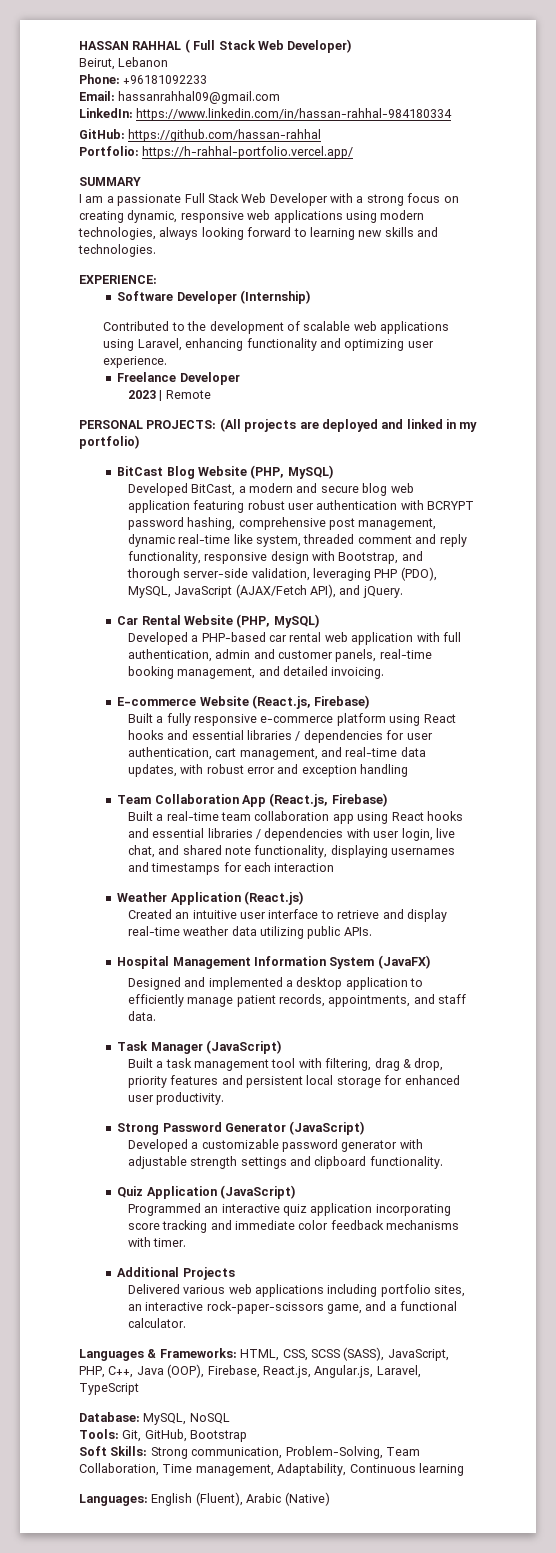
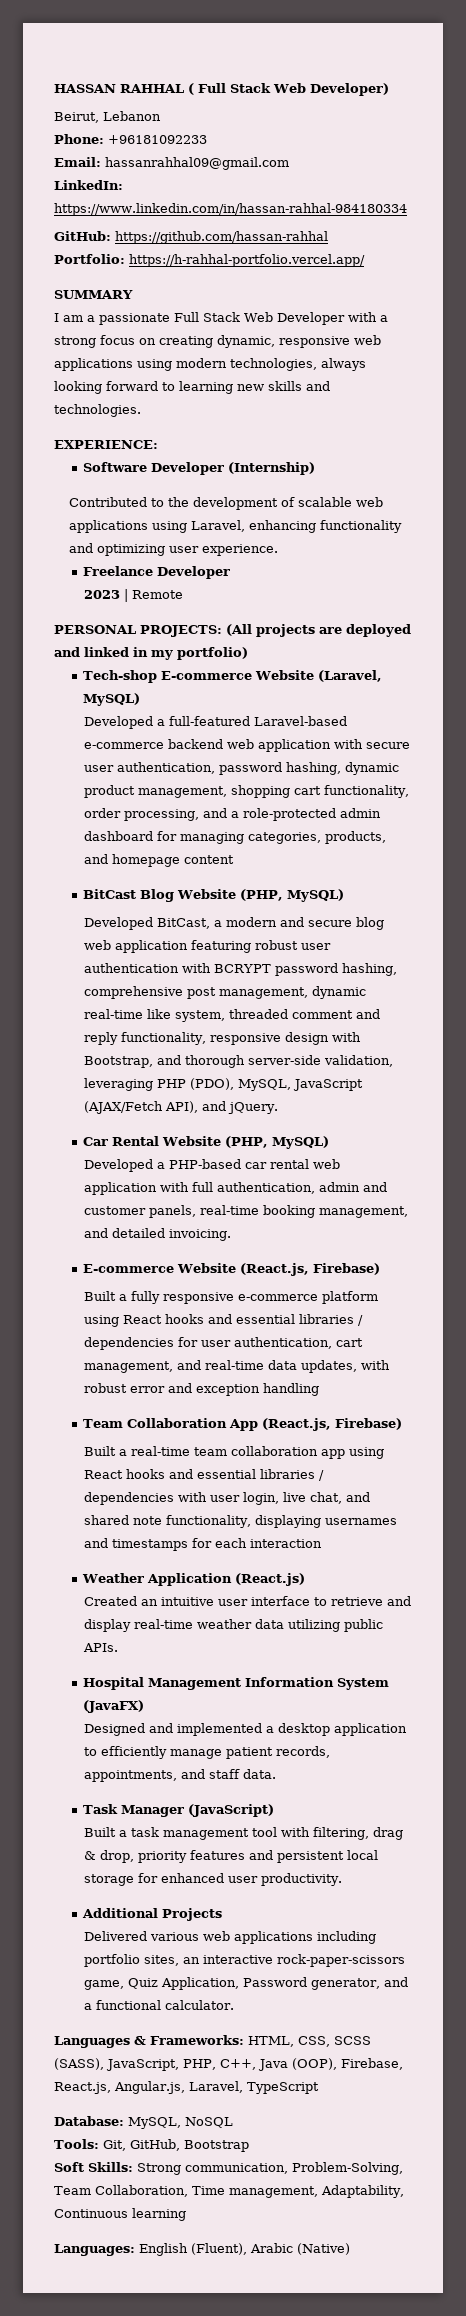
(140, 442) none -> [83,670,383,683] [83,693,141,706] [84,716,348,729] [84,739,411,752] [84,762,400,775] [84,785,410,798] [84,808,382,821] [84,831,387,844] [84,854,235,867] // Tech-shop E-commerce Website (Laravel, MySQL) // Developed a full-featured Laravel-based e-commerce backend web application with secure user authentication, password hashing, dynamic product management, shopping cart functionality, order processing, and a role-protected admin dashboard for managing categories, products, and homepage content
[117,1121,366,1135] [127,1139,423,1152] [127,1156,443,1169] [117,1185,296,1199] [127,1203,451,1216] [127,1220,460,1233] [127,1237,187,1247] // Strong Password Generator (JavaScript) // Developed a customizable password generator with adjustable strength settings and clipboard functionality. // Quiz Application (JavaScript) // Programmed an interactive quiz application incorporating score tracking and immediate color feedback mechanisms with timer. -> (343, 1879) none
(363, 1309) none -> [128,1977,381,1990] Quiz Application, Password generator,

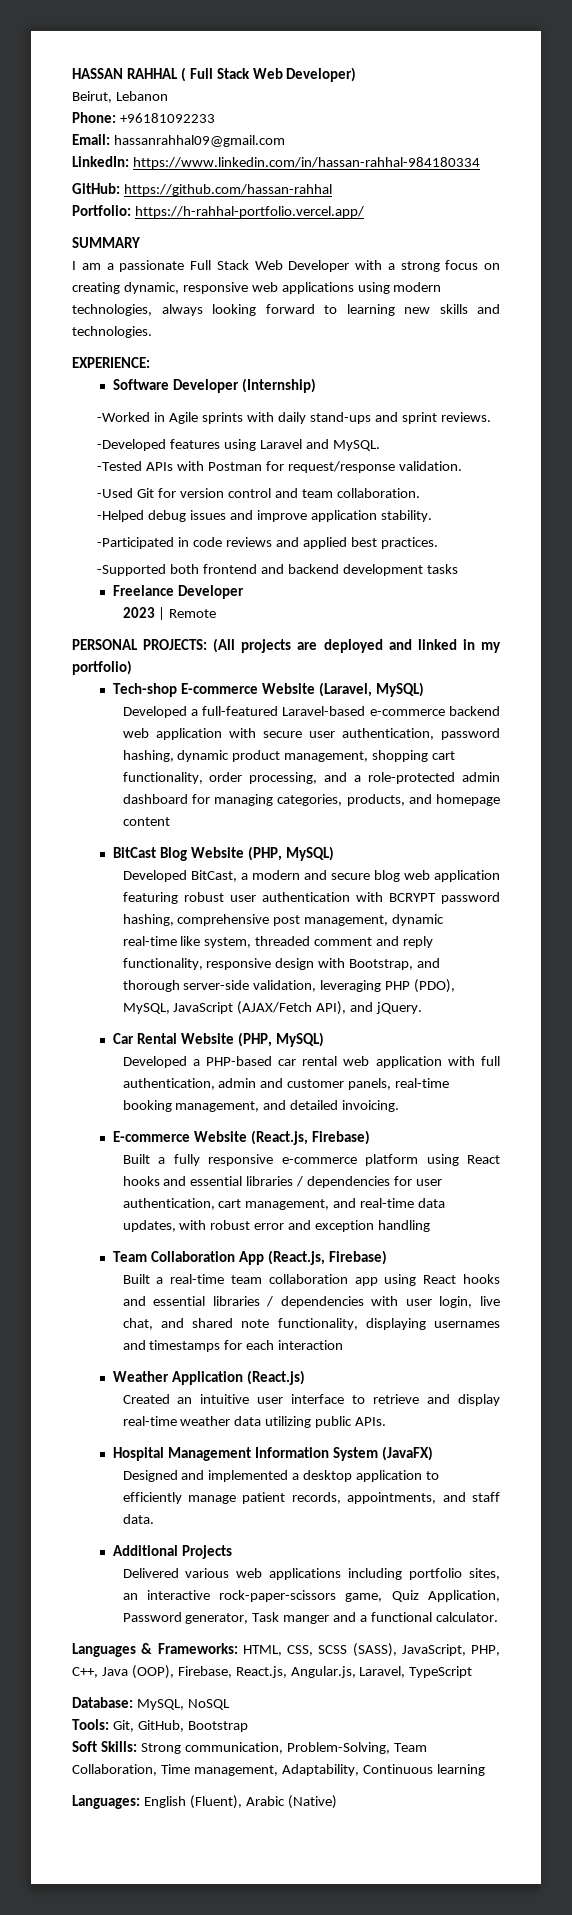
[69,497,384,510] [69,520,403,533] [69,543,279,556] Contributed to the development of scalable web applications using Laravel, enhancing functionality and optimizing user experience. -> [97,412,491,424] [97,439,380,451] [97,461,462,473] [97,488,420,498] [97,510,432,522] [97,537,438,549] [97,564,458,576] -Worked in Agile sprints with daily stand-ups and sprint reviews. // -Developed features using Laravel and MySQL. // -Tested APIs with Postman for request/response validation. // -Used Git for version control and team collaboration. // -Helped debug issues and improve application stability. // -Participated in code reviews and applied best practices. // -Supported both frontend and backend development tasks
[83,1804,275,1817] [84,1827,404,1840] [84,1850,379,1863] [84,1873,343,1886] // Task Manager (JavaScript) // Built a task management tool with filtering, drag & drop, priority features and persistent local storage for enhanced user productivity. -> (154, 1519) none
(381, 1984) none -> [252,1612,330,1624] Task manger

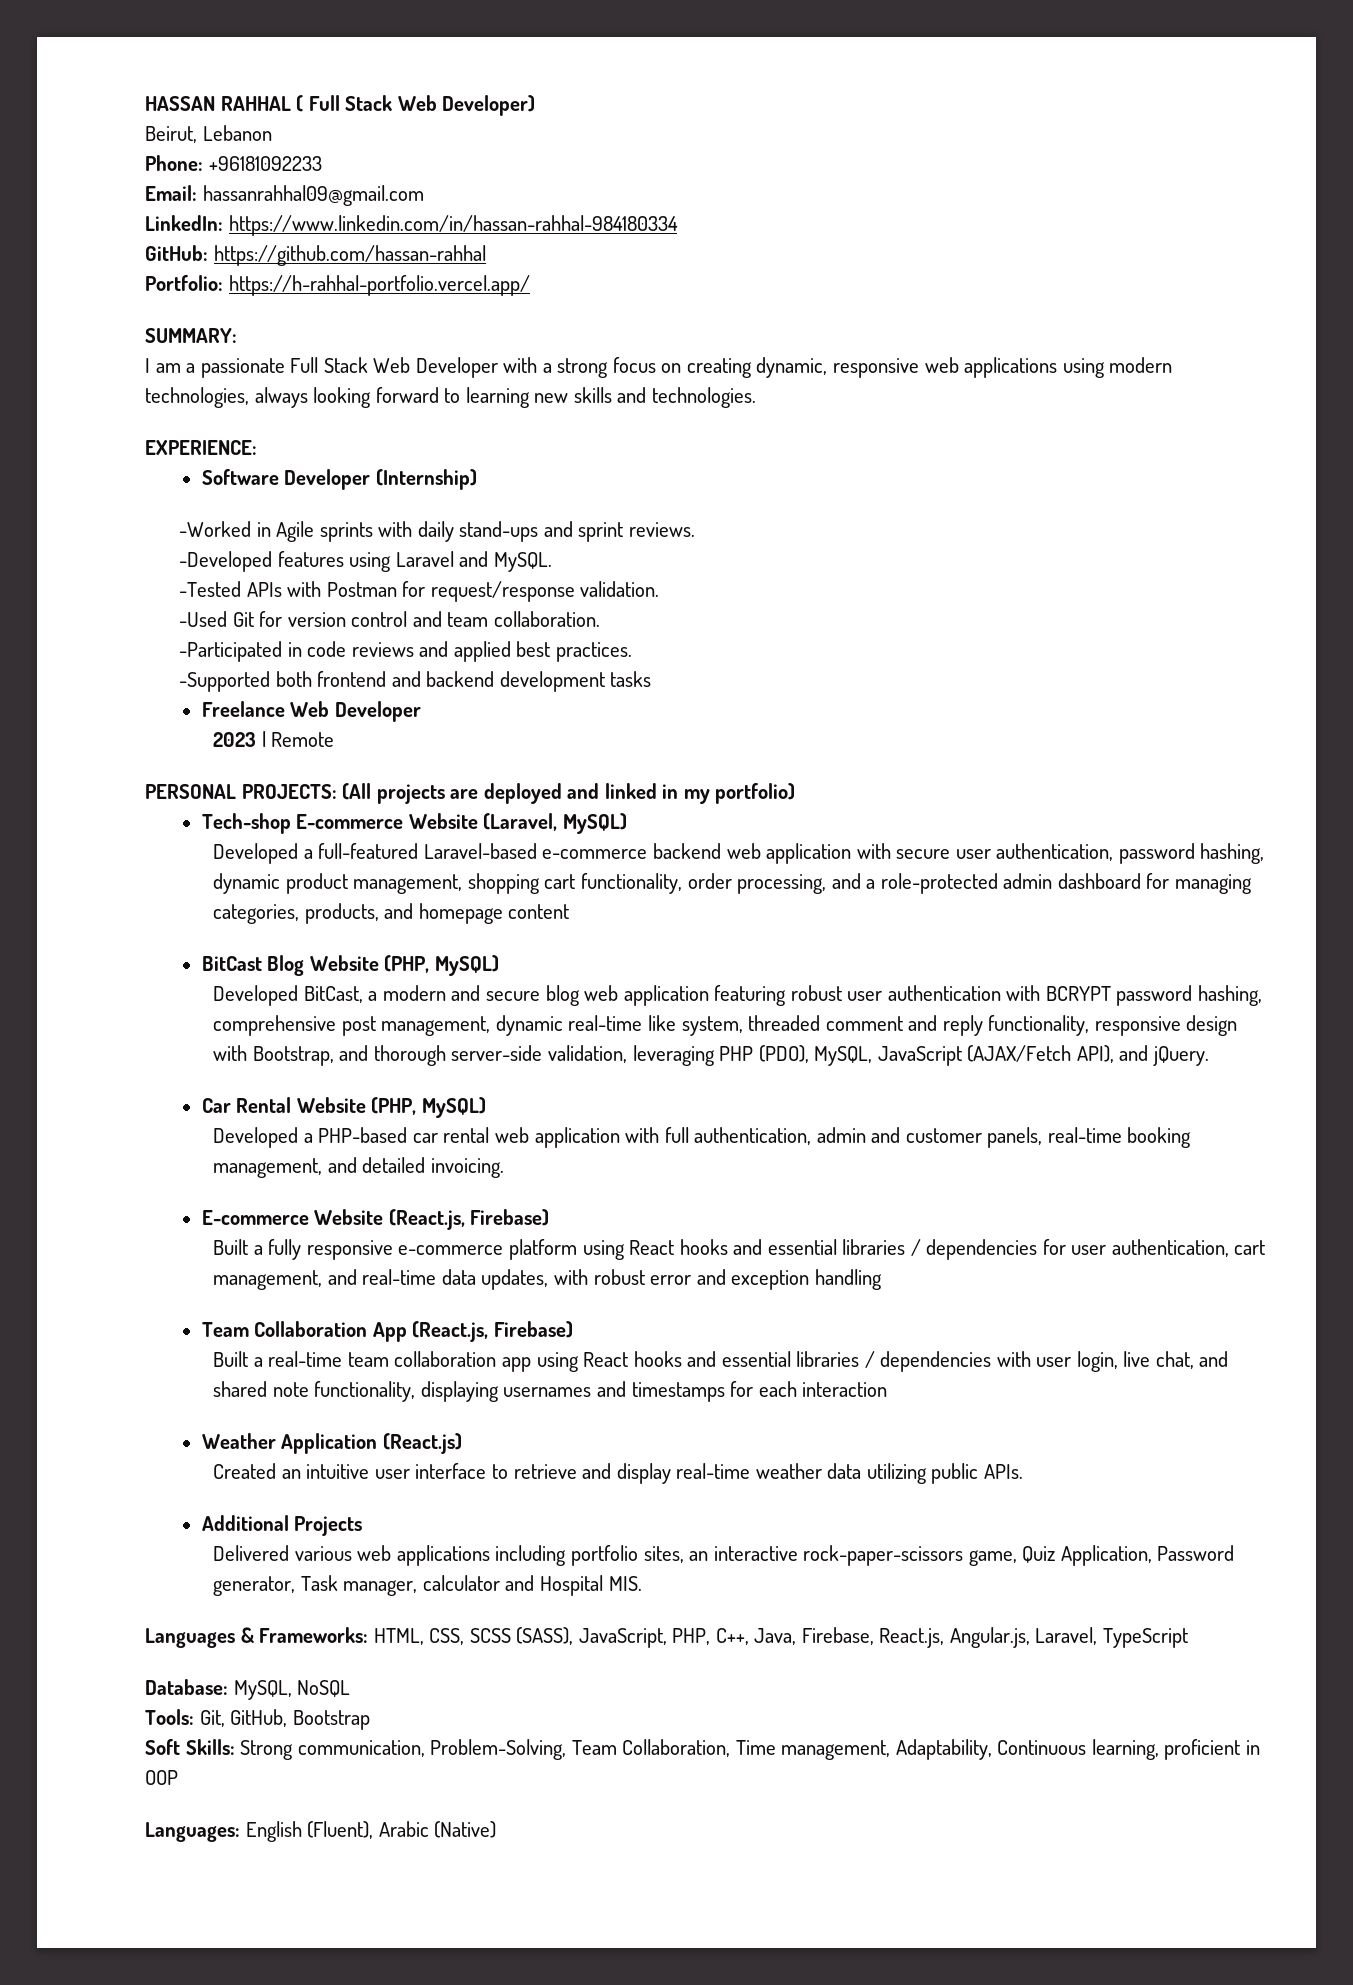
[72,237,140,248] SUMMARY -> [145,328,237,343] SUMMARY:
[97,510,432,522] // -Helped debug issues and improve application stability. -> (600, 619) none
(175, 590) none -> [290,701,330,717] Web
[113,1446,433,1461] [122,1470,440,1482] [122,1492,500,1504] [122,1514,154,1524] // Hospital Management Information System (JavaFX) // Designed and implemented a desktop application to efficiently manage patient records, appointments, and staff data. -> (1023, 1471) none
[283,1612,498,1624] manger and a functional calculator. -> [343,1575,642,1596] manager, calculator and Hospital MIS.
[101,1665,174,1679] Java (OOP), -> [754,1628,797,1645] Java,
[436,1764,485,1776] learning -> [1091,1739,1260,1760] [145,1770,178,1785] learning, proficient in OOP

